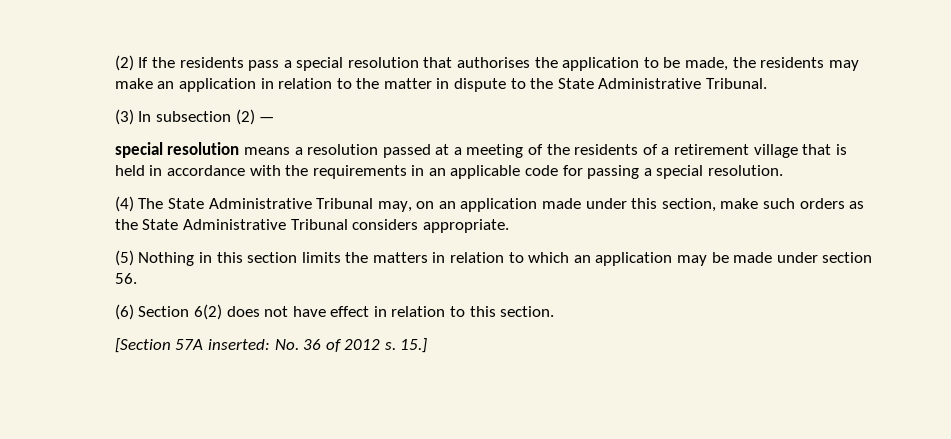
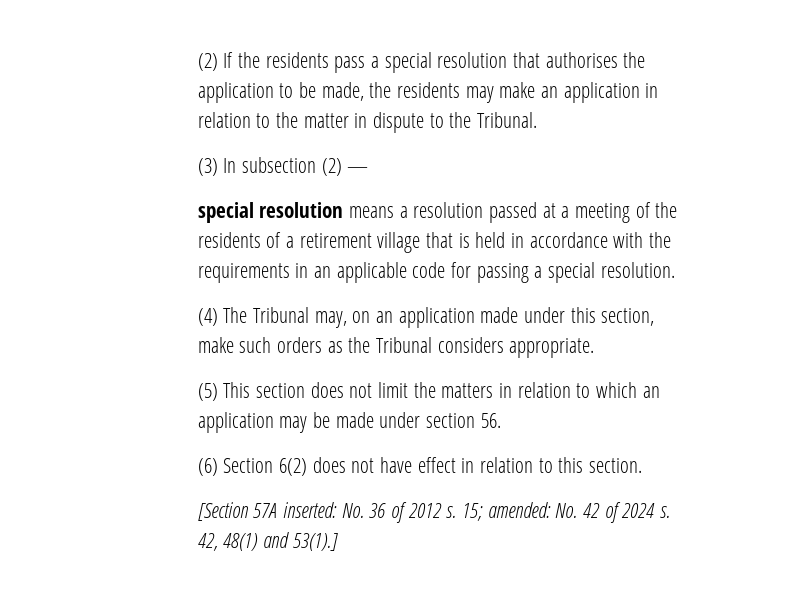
[557,78,702,89] State Administrative -> (472, 120) none
[167,198,312,209] State Administrative -> (248, 315) none
[142,219,286,230] State Administrative -> (371, 345) none
[138,252,341,266] Nothing in this section limits -> [223,382,408,398] This section does not limit
[400,338,428,353] 15.] -> [461,502,670,523] [197,532,338,551] 15; amended: No. 42 of 2024 s. 42, 48(1) and 53(1).]

